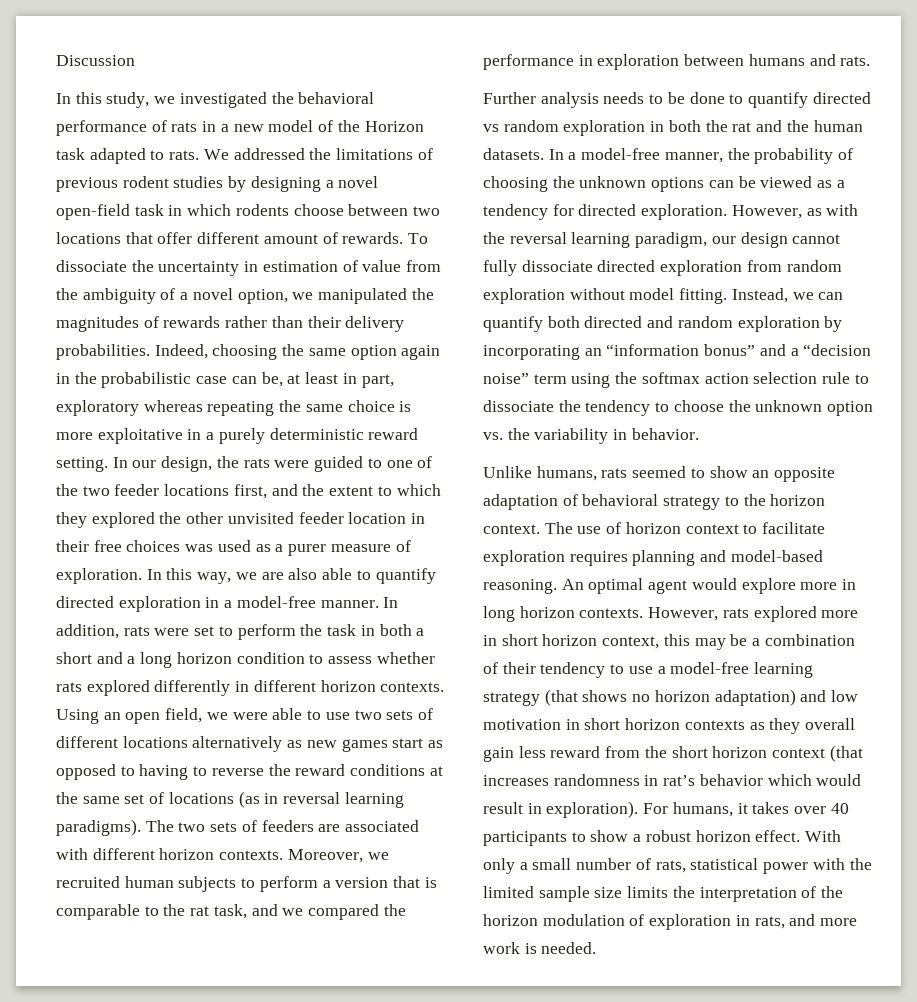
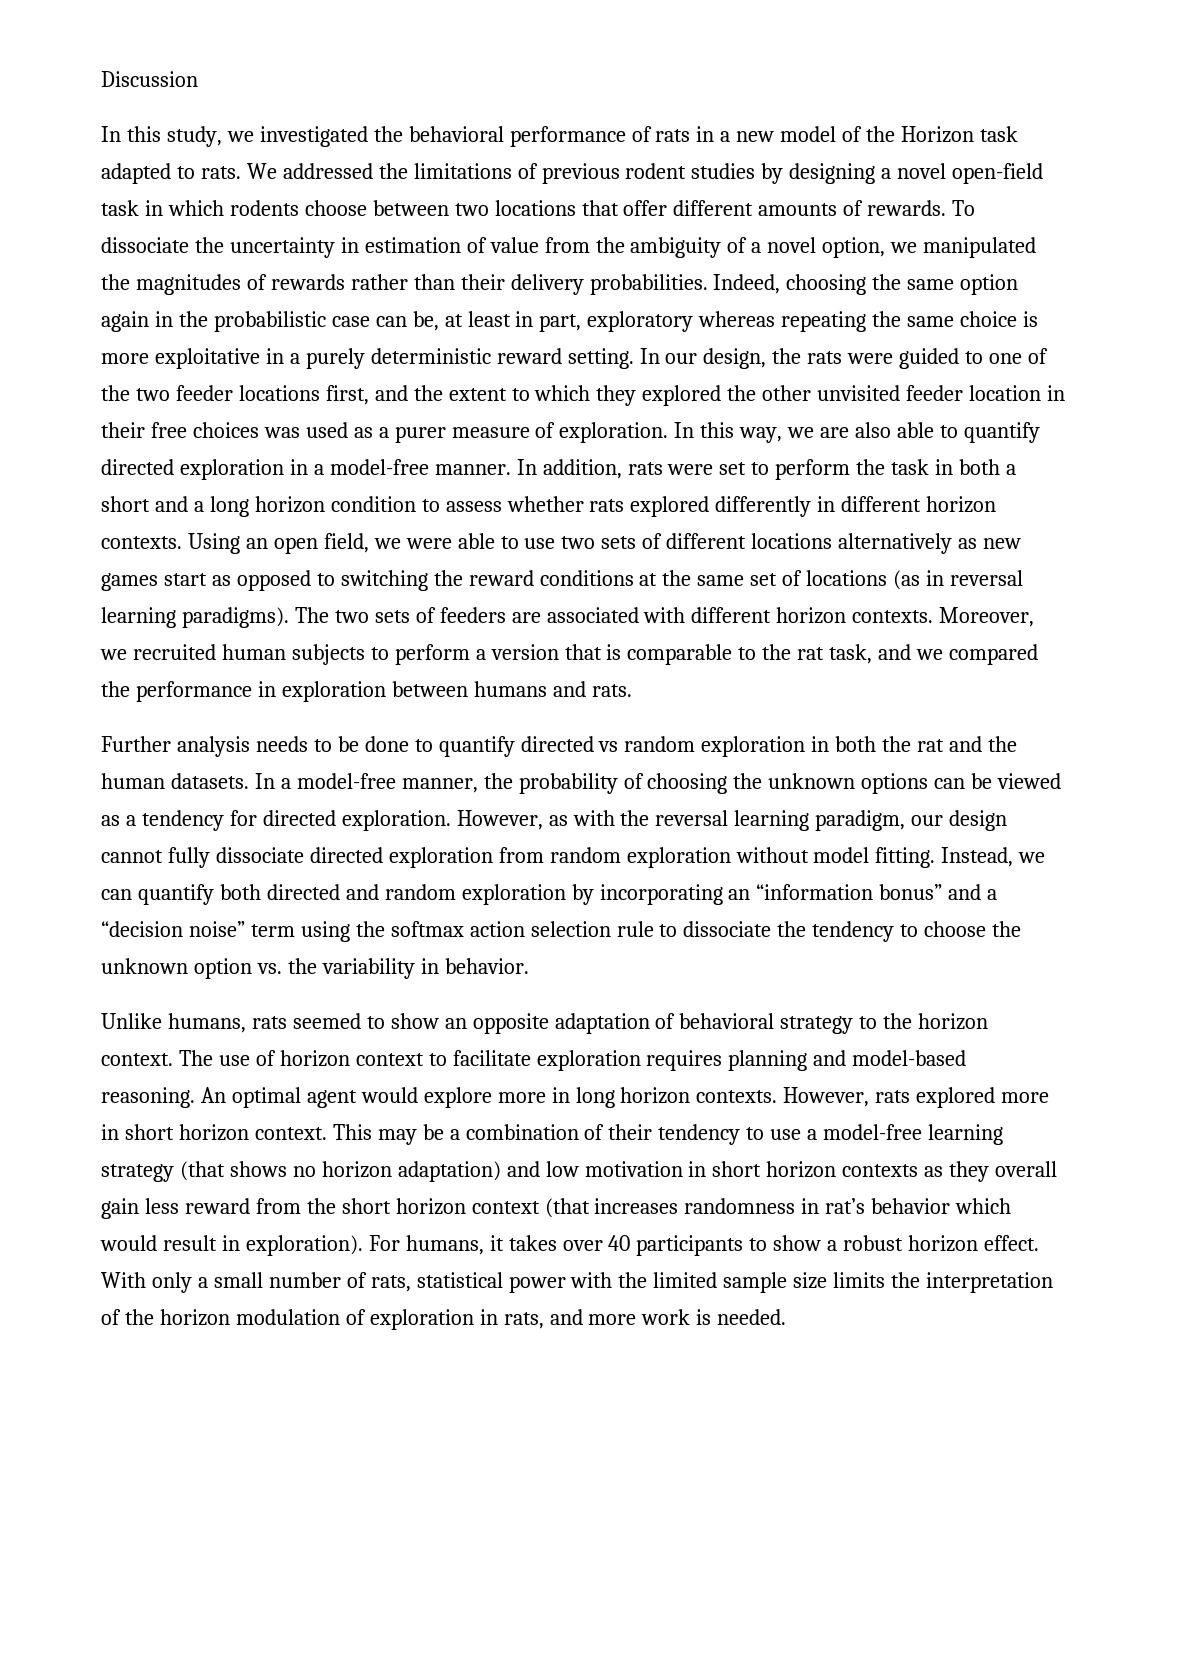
[263,234,318,244] amount -> [758,203,838,216] amounts
[139,764,264,780] having to reverse -> [340,570,428,591] switching
[602,634,690,649] context, this -> [254,1124,372,1140] context. This

